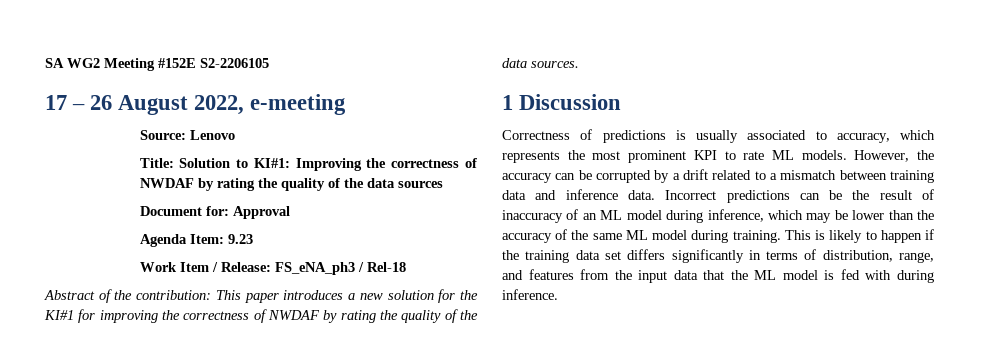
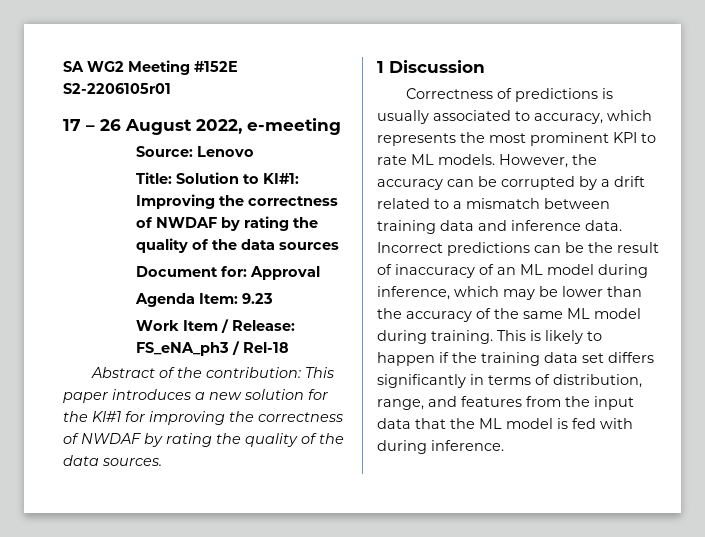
[200,58,269,68] S2-2206105 -> [63,83,171,94] S2-2206105r01

